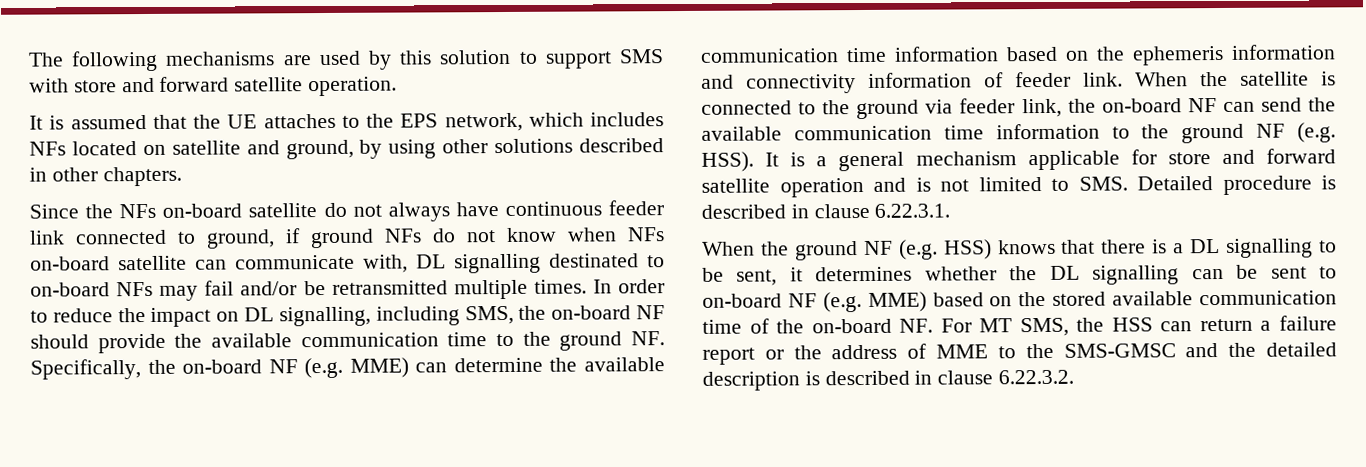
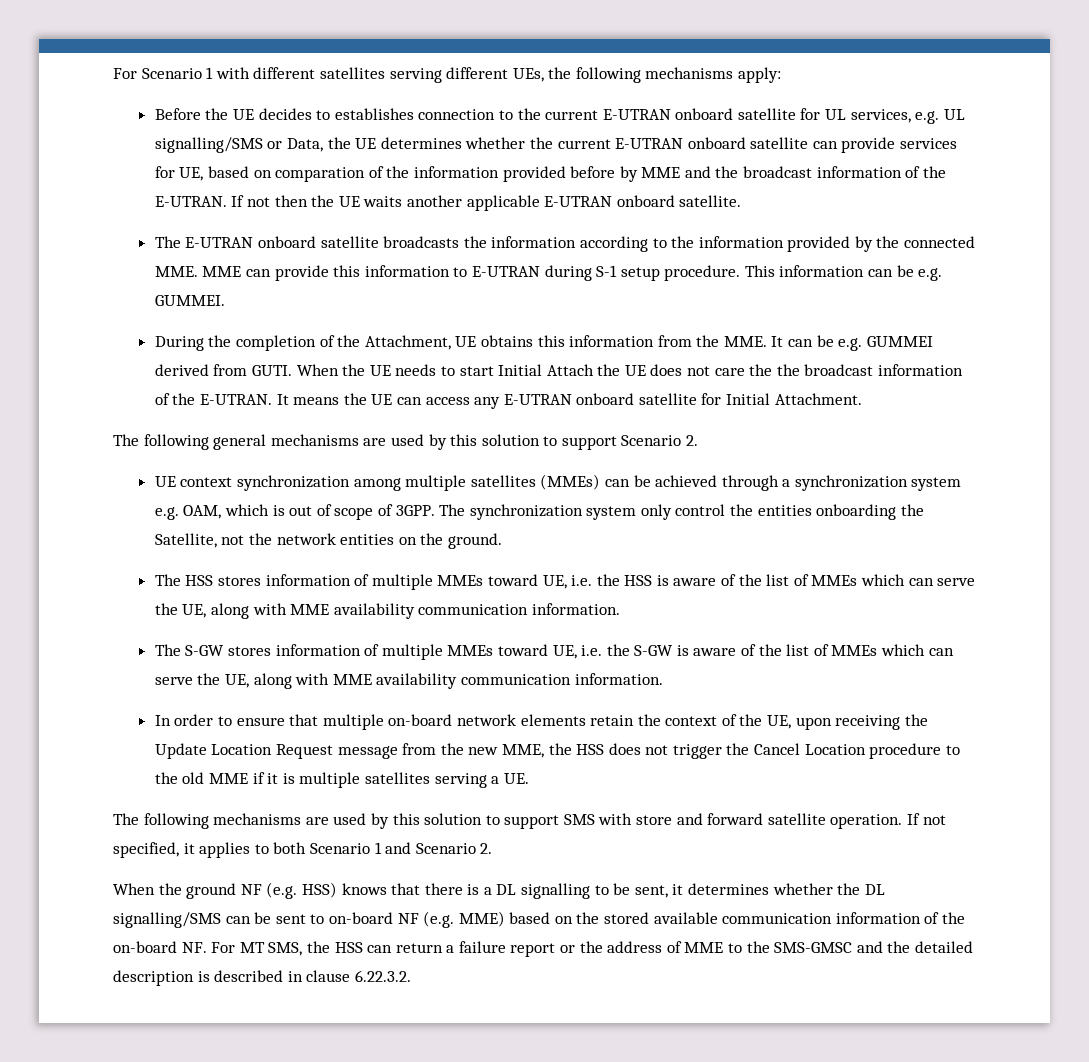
(28, 59) none -> [113,67,782,83] [154,108,965,124] [154,137,958,153] [154,166,946,182] [154,195,742,211] [154,236,976,252] [154,265,943,281] [154,295,225,306] [154,335,933,351] [154,364,963,376] [154,393,862,409] [113,434,699,450] [154,474,962,491] [154,504,924,520] [154,533,502,549] [154,574,976,590] [154,603,620,619] [154,644,954,660] [154,673,663,689] [154,714,928,730] [154,743,960,759] [154,772,529,788] For Scenario 1 with different satellites serving different UEs, the following mechanisms apply: // Before the UE decides to establishes connection to the current E-UTRAN onboard satellite for UL services, e.g. UL signalling/SMS or Data, the UE determines whether the current E-UTRAN onboard satellite can provide services for UE, based on comparation of the information provided before by MME and the broadcast information of the E-UTRAN. If not then the UE waits another applicable E-UTRAN onboard satellite. // The E-UTRAN onboard satellite broadcasts the information according to the information provided by the connected MME. MME can provide this information to E-UTRAN during S-1 setup procedure. This information can be e.g. GUMMEI. // During the completion of the Attachment, UE obtains this information from the MME. It can be e.g. GUMMEI derived from GUTI. When the UE needs to start Initial Attach the UE does not care the the broadcast information of the E-UTRAN. It means the UE can access any E-UTRAN onboard satellite for Initial Attachment. // The following general mechanisms are used by this solution to support Scenario 2. // UE context synchronization among multiple satellites (MMEs) can be achieved through a synchronization system e.g. OAM, which is out of scope of 3GPP. The synchronization system only control the entities onboarding the Satellite, not the network entities on the ground. // The HSS stores information of multiple MMEs toward UE, i.e. the HSS is aware of the list of MMEs which can serve the UE, along with MME availability communication information. // The S-GW stores information of multiple MMEs toward UE, i.e. the S-GW is aware of the list of MMEs which can serve the UE, along with MME availability communication information. // In order to ensure that multiple on-board network elements retain the context of the UE, upon receiving the Update Location Request message from the new MME, the HSS does not trigger the Cancel Location procedure to the old MME if it is multiple satellites serving a UE. //
[29,112,664,132] [29,138,664,160] [29,166,182,187] [29,200,665,222] [29,227,665,249] [30,253,665,274] [30,279,666,301] [30,305,665,327] [30,331,665,354] [30,357,665,380] [700,44,1336,66] [701,71,1336,94] [701,97,1336,120] [701,122,1336,144] [701,148,1336,172] [701,175,1336,198] [701,203,951,219] // It is assumed that the UE attaches to the EPS network, which includes NFs located on satellite and ground, by using other solutions described in other chapters. // Since the NFs on-board satellite do not always have continuous feeder link connected to ground, if ground NFs do not know when NFs on-board satellite can communicate with, DL signalling destinated to on-board NFs may fail and/or be retransmitted multiple times. In order to reduce the impact on DL signalling, including SMS, the on-board NF should provide the available communication time to the ground NF. Specifically, the on-board NF (e.g. MME) can determine the available communication time information based on the ephemeris information and connectivity information of feeder link. When the satellite is connected to the ground via feeder link, the on-board NF can send the available communication time information to the ground NF (e.g. HSS). It is a general mechanism applicable for store and forward satellite operation and is not limited to SMS. Detailed procedure is described in clause 6.22.3.1. -> [907,813,946,825] [113,842,493,858] If not specified, it applies to both Scenario 1 and Scenario 2.
[1092,265,1180,285] signalling -> [113,912,221,928] signalling/SMS
[702,319,742,334] time -> [835,912,921,924] information

